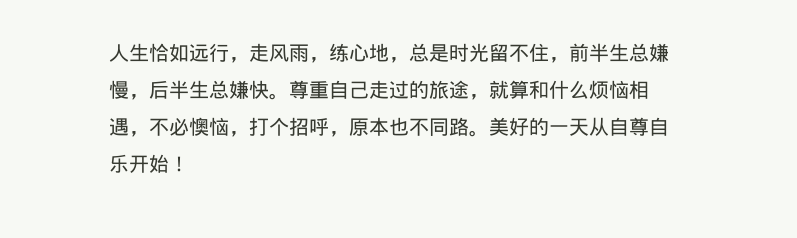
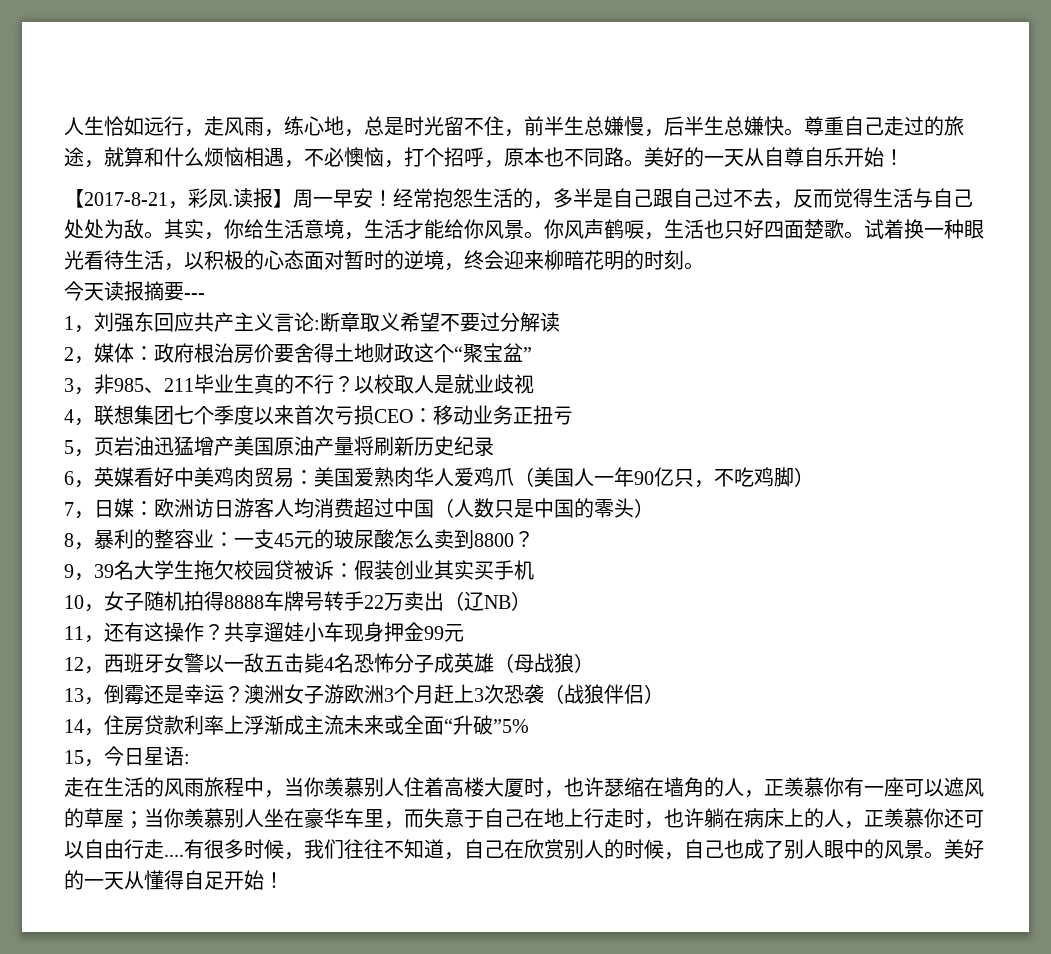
(189, 164) none -> [64,188,973,209] [64,219,984,240] [64,250,704,271] [64,281,205,301] [64,312,560,333] [64,343,532,364] [64,374,534,395] [64,405,573,426] [64,436,494,457] [64,467,814,488] [64,498,654,519] [64,529,534,550] [64,560,534,581] [64,591,531,612] [64,622,464,643] [64,653,594,674] [64,684,664,705] [64,715,529,736] [64,746,190,767] [64,777,984,798] [64,808,984,829] [64,839,984,860] [64,870,284,890] // 【2017-8-21，彩凤.读报】周一早安！经常抱怨生活的，多半是自己跟自己过不去，反而觉得生活与自己处处为敌。其实，你给生活意境，生活才能给你风景。你风声鹤唳，生活也只好四面楚歌。试着换一种眼光看待生活，以积极的心态面对暂时的逆境，终会迎来柳暗花明的时刻。 // 今天读报摘要--- // 1，刘强东回应共产主义言论:断章取义希望不要过分解读 // 2，媒体：政府根治房价要舍得土地财政这个“聚宝盆” // 3，非985、211毕业生真的不行？以校取人是就业歧视 // 4，联想集团七个季度以来首次亏损CEO：移动业务正扭亏 // 5，页岩油迅猛增产美国原油产量将刷新历史纪录 // 6，英媒看好中美鸡肉贸易：美国爱熟肉华人爱鸡爪（美国人一年90亿只，不吃鸡脚） // 7，日媒：欧洲访日游客人均消费超过中国（人数只是中国的零头） // 8，暴利的整容业：一支45元的玻尿酸怎么卖到8800？ // 9，39名大学生拖欠校园贷被诉：假装创业其实买手机 // 10，女子随机拍得8888车牌号转手22万卖出（辽NB） // 11，还有这操作？共享遛娃小车现身押金99元 // 12，西班牙女警以一敌五击毙4名恐怖分子成英雄（母战狼） // 13，倒霉还是幸运？澳洲女子游欧洲3个月赶上3次恐袭（战狼伴侣） // 14，住房贷款利率上浮渐成主流未来或全面“升破”5% // 15，今日星语: // 走在生活的风雨旅程中，当你羡慕别人住着高楼大厦时，也许瑟缩在墙角的人，正羡慕你有一座可以遮风的草屋；当你羡慕别人坐在豪华车里，而失意于自己在地上行走时，也许躺在病床上的人，正羡慕你还可以自由行走....有很多时候，我们往往不知道，自己在欣赏别人的时候，自己也成了别人眼中的风景。美好的一天从懂得自足开始！

